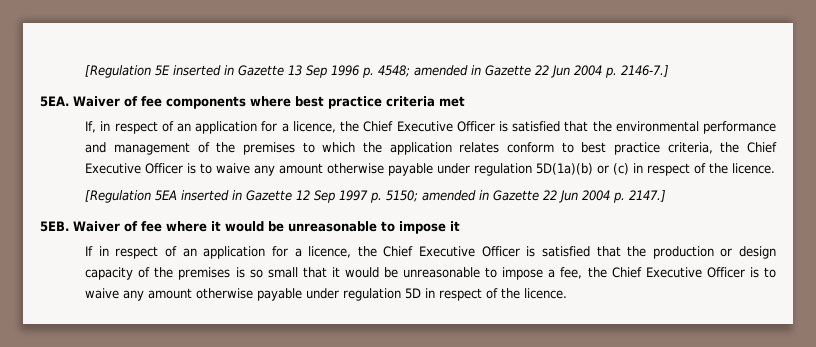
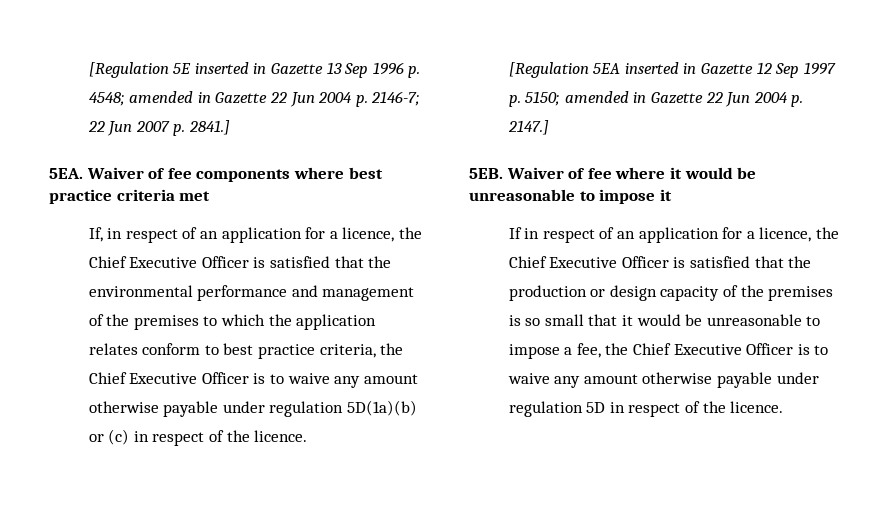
[621,65,670,77] 2146-7.] -> [371,91,421,106] [87,120,230,136] 2146-7; 22 Jun 2007 p. 2841.]

